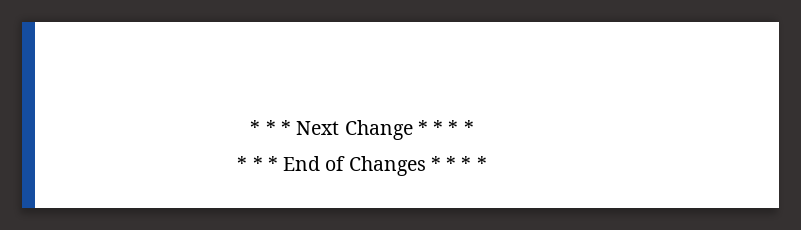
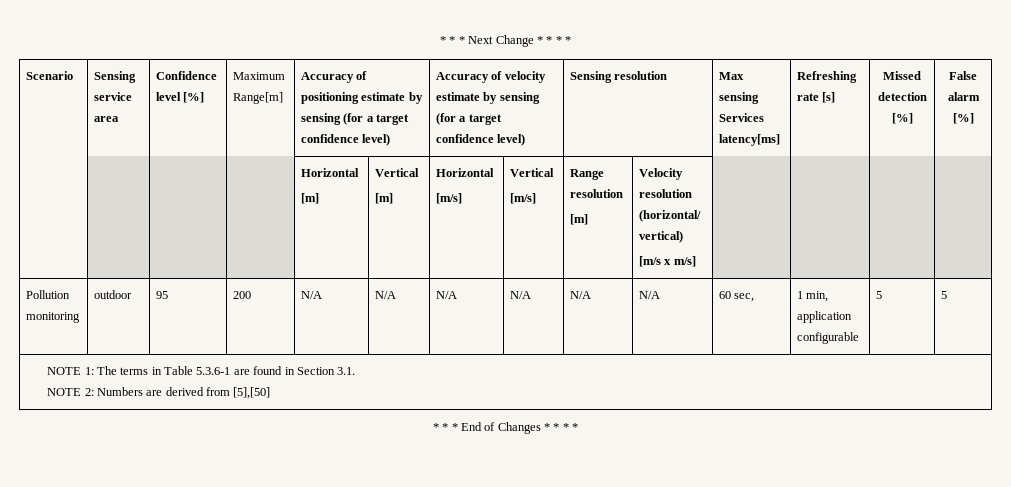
(474, 127) none -> [26,71,74,80] [94,71,137,83] [94,92,133,101] [94,116,120,122] [156,71,218,80] [156,92,205,103] [233,72,286,80] [233,92,284,104] [301,71,368,83] [301,92,423,104] [301,113,410,125] [301,134,391,146] [436,71,546,83] [436,92,540,104] [436,113,502,125] [436,134,526,146] [570,71,668,83] [719,72,745,80] [719,92,760,104] [719,113,765,122] [719,134,781,146] [797,71,858,83] [797,92,836,103] [883,71,921,80] [877,92,927,101] [891,113,913,124] [949,71,977,80] [947,92,980,101] [952,113,974,124] [301,168,360,177] [301,193,320,204] [375,168,420,177] [375,193,394,204] [436,168,495,177] [436,193,463,204] [510,168,555,177] [510,193,537,204] [570,169,605,180] [570,189,624,198] [570,214,589,225] [639,168,684,180] [639,189,693,198] [639,210,702,222] [639,231,684,243] [639,256,696,267] [26,290,71,299] [26,312,81,323] [94,290,133,299] [156,291,169,299] [233,291,252,299] [301,291,323,299] [375,291,397,299] [436,291,458,299] [510,291,532,299] [570,291,592,299] [639,291,661,299] [719,291,755,302] [797,291,829,302] [797,311,853,323] [797,332,860,344] [876,291,883,299] [941,291,948,299] [47,366,356,375] [47,387,271,399] // Scenario | Sensing service area | Confidence level [%] | Maximum Range[m] | Accuracy of positioning estimate by sensing (for a target confidence level) | Accuracy of velocity estimate by sensing (for a target confidence level) | Sensing resolution | Max sensing Services latency[ms] | Refreshing rate [s] | Missed detection [%] | False alarm [%] // | | | | Horizontal // [m] | Vertical // [m] | Horizontal // [m/s] | Vertical // [m/s] | Range resolution // [m] | Velocity resolution (horizontal/ vertical) // [m/s x m/s] | | | | // Pollution monitoring | outdoor | 95 | 200 | N/A | N/A | N/A | N/A | N/A | N/A | 60 sec, | 1 min, application configurable | 5 | 5 // NOTE 1: The terms in Table 5.3.6-1 are found in Section 3.1. // NOTE 2: Numbers are derived from [5],[50]

